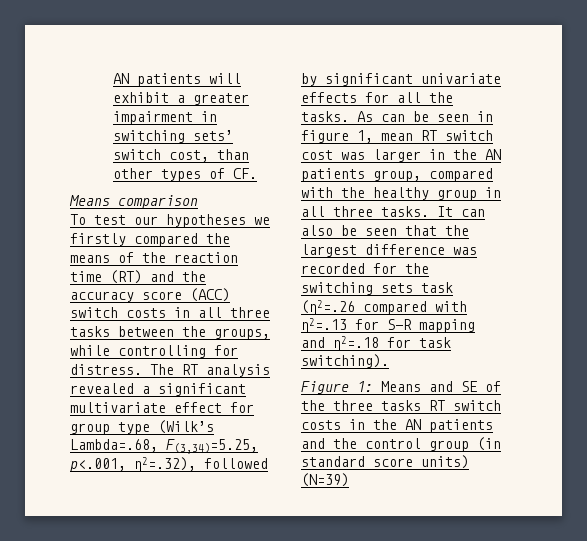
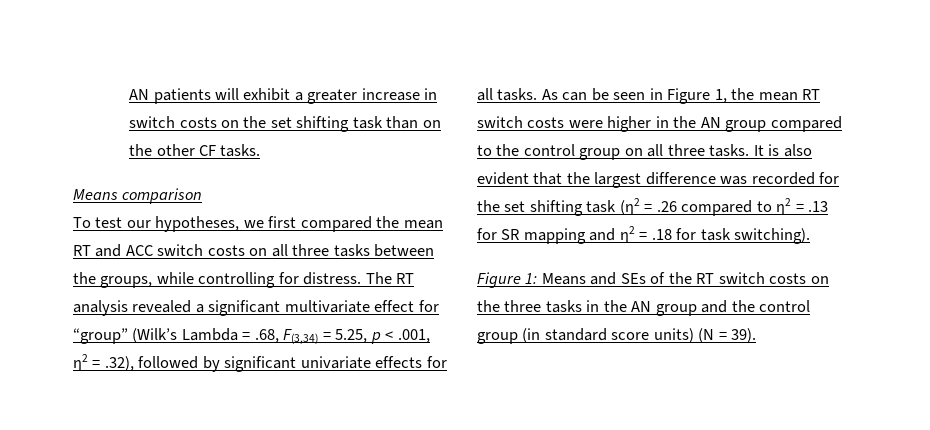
[112,111,217,125] [112,130,233,143] [112,149,249,162] [112,168,257,182] impairment in switching sets’ switch cost, than other types of CF. -> [361,88,438,101] [129,116,441,132] [129,144,261,157] increase in switch costs on the set shifting task than on the other CF tasks.
[166,214,270,228] [70,233,230,247] [70,252,238,263] [70,270,206,284] [70,288,230,302] [70,307,190,318] hypotheses we firstly compared the means of the reaction time (RT) and the accuracy score (ACC) switch costs in -> [155,216,443,232] [73,244,268,257] hypotheses, we first compared the mean RT and ACC switch costs on
[70,420,214,435] [70,439,258,454] [70,457,196,472] group type (Wilk’s Lambda=.68, F(3,34)=5.25, p<.001, η2=.32), -> [73,328,430,344] [73,354,134,371] “group” (Wilk’s Lambda = .68, F(3,34) = 5.25, p < .001, η2 = .32),
[429,92,453,103] the -> (493, 94) none
[301,130,493,143] [301,149,501,162] [301,168,493,182] [301,187,501,201] [301,206,485,217] [301,225,397,236] figure 1, mean RT switch cost was larger in the AN patients group, compared with the healthy group in all three tasks. It can also be seen -> [667,88,821,104] [477,116,842,132] [477,144,812,160] [477,172,529,185] Figure 1, the mean RT switch costs were higher in the AN group compared to the control group on all three tasks. It is also evident
[301,282,453,295] [301,300,467,315] [301,318,475,333] [301,336,379,351] switching sets task (η2=.26 compared with η2=.13 for S-R mapping and η2=.18 -> [504,198,829,216] [477,226,672,244] set shifting task (η2 = .26 compared to η2 = .13 for SR mapping and η2 = .18
[461,381,501,392] [301,400,501,411] [301,419,493,433] SE of the three tasks RT switch costs in the AN patients -> [620,272,829,284] [477,300,697,316] SEs of the RT switch costs on the three tasks in the AN group
[301,473,349,487] (N=39) -> [698,328,757,343] (N = 39).

